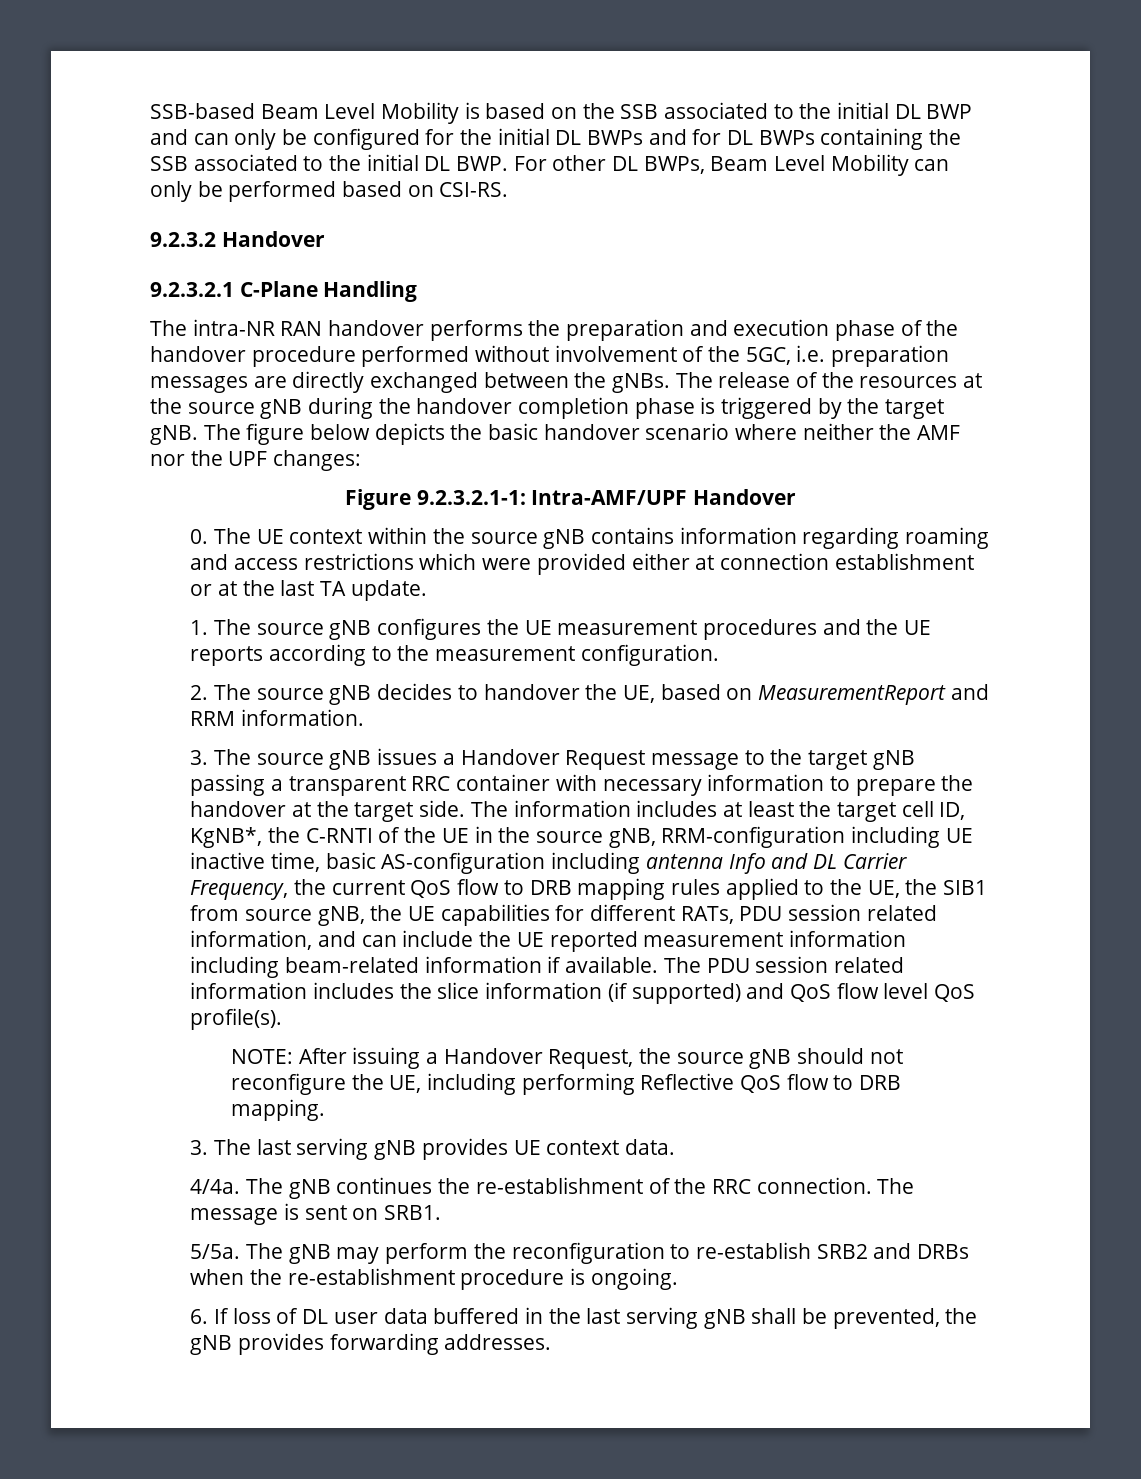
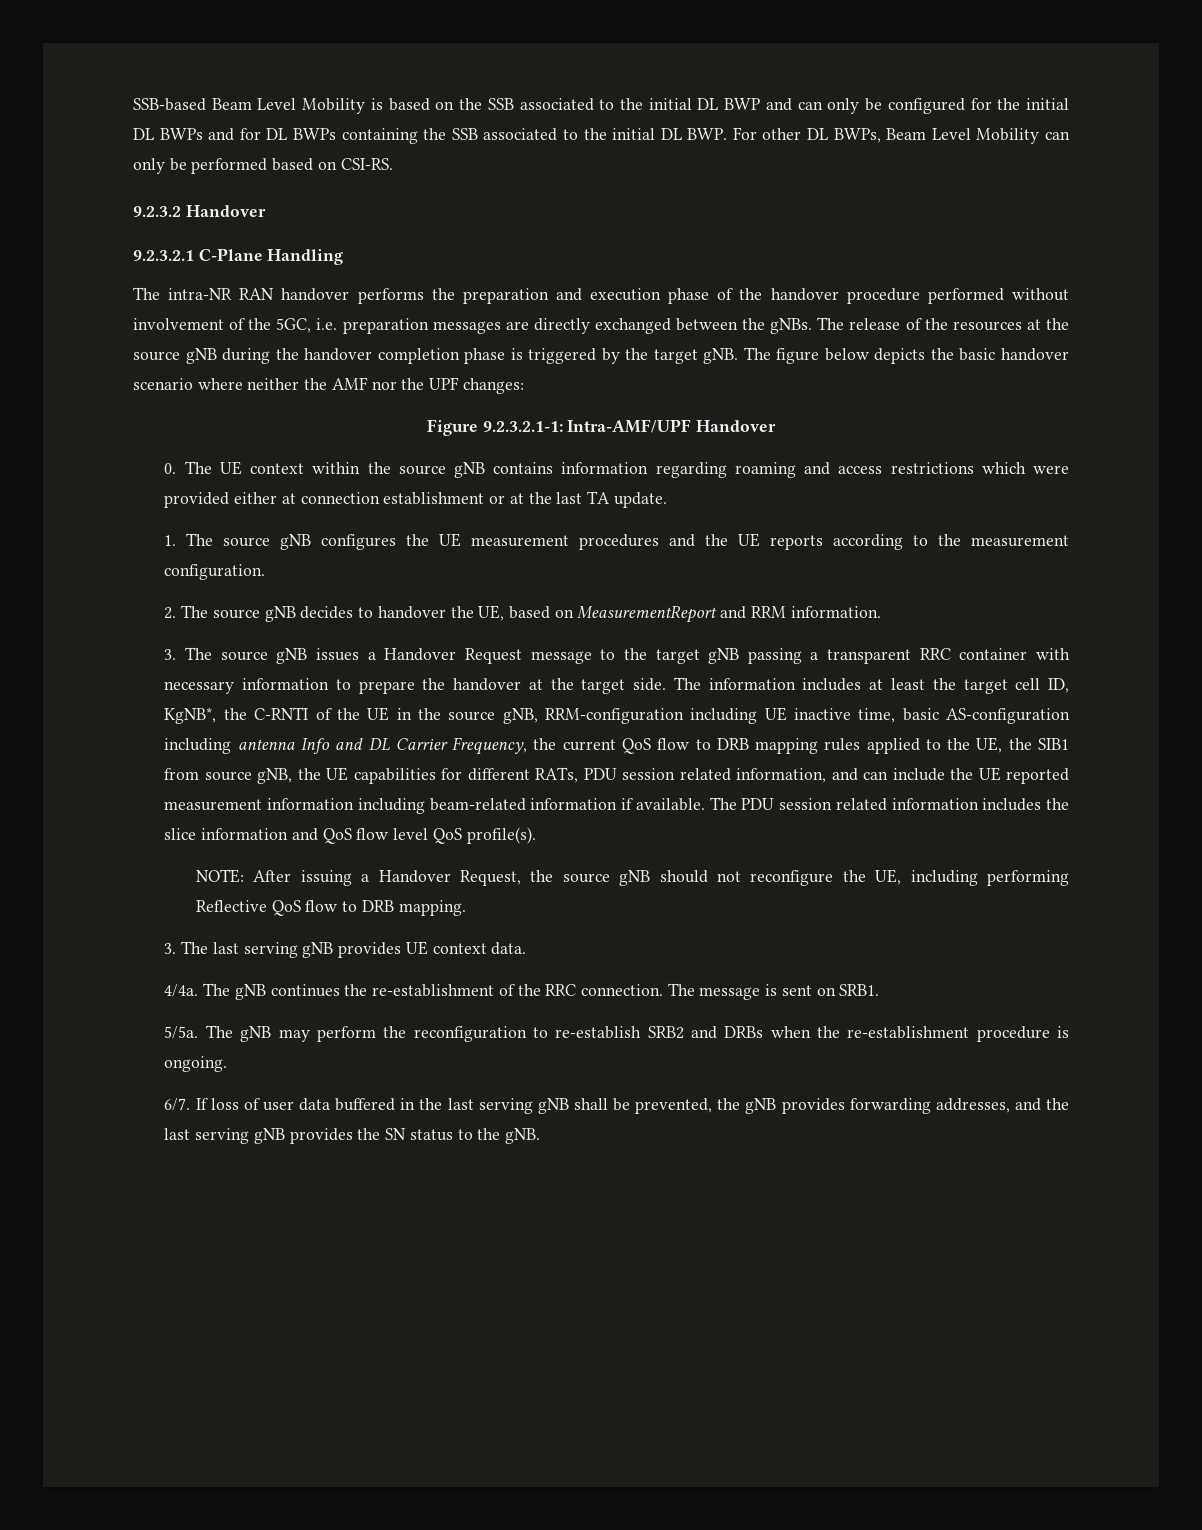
[607,982,741,1004] (if supported) -> (289, 834) none
[190,1309,209,1324] 6. -> [164,1098,191,1111] 6/7.
[302,1309,329,1324] DL -> (260, 1104) none
[444,1334,552,1350] addresses. -> [935,1098,1069,1113] [164,1128,540,1144] addresses, and the last serving gNB provides the SN status to the gNB.

